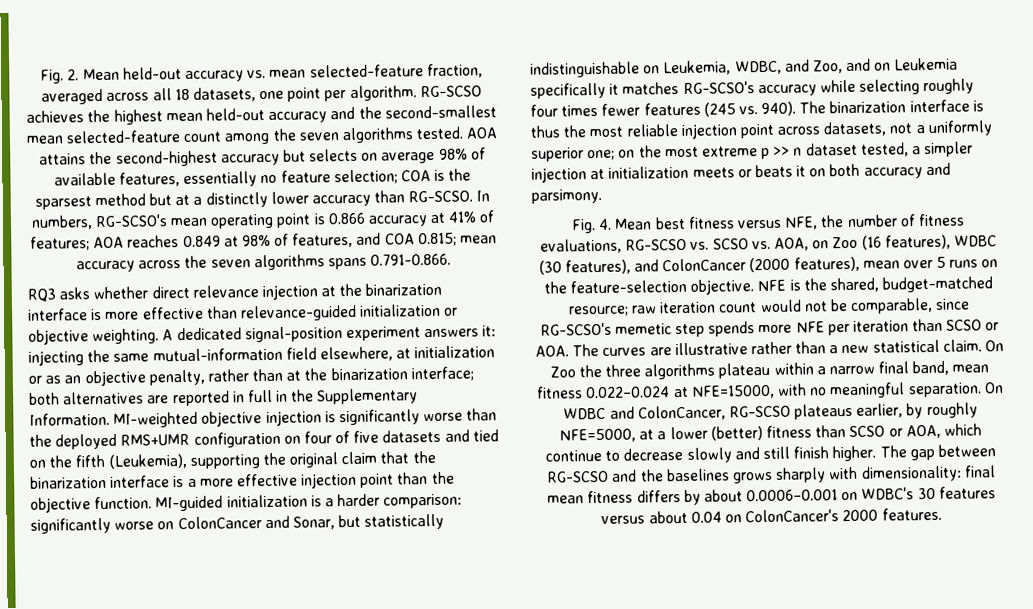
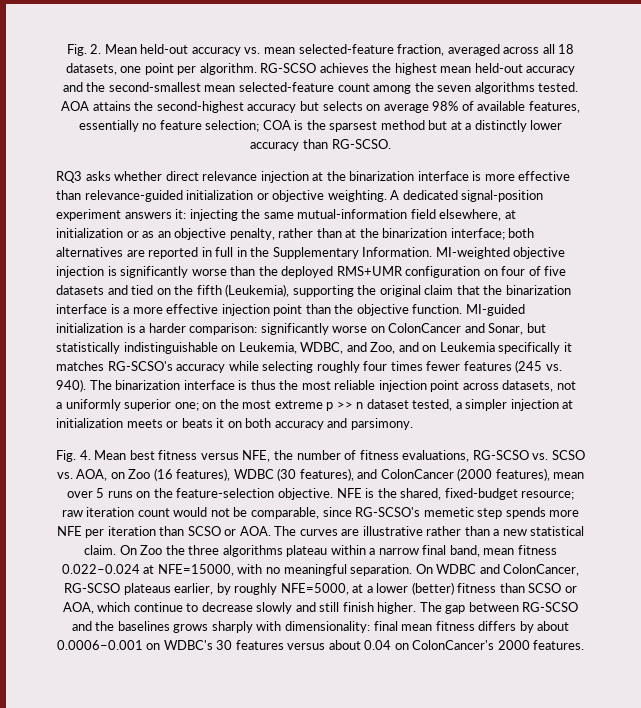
[476,190,491,202] [30,210,496,230] [29,232,498,251] [75,253,452,273] In numbers, RG-SCSO's mean operating point is 0.866 accuracy at 41% of features; AOA reaches 0.849 at 98% of features, and COA 0.815; mean accuracy across the seven algorithms spans 0.791-0.866. -> (391, 144) none
[882,276,994,293] budget-matched -> [444,488,518,500] fixed-budget

